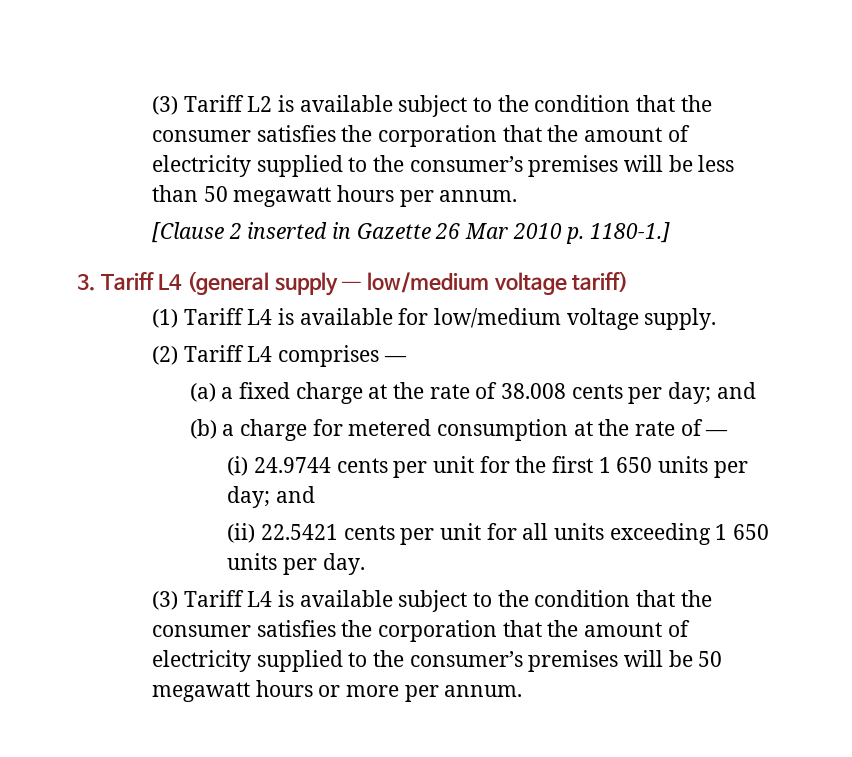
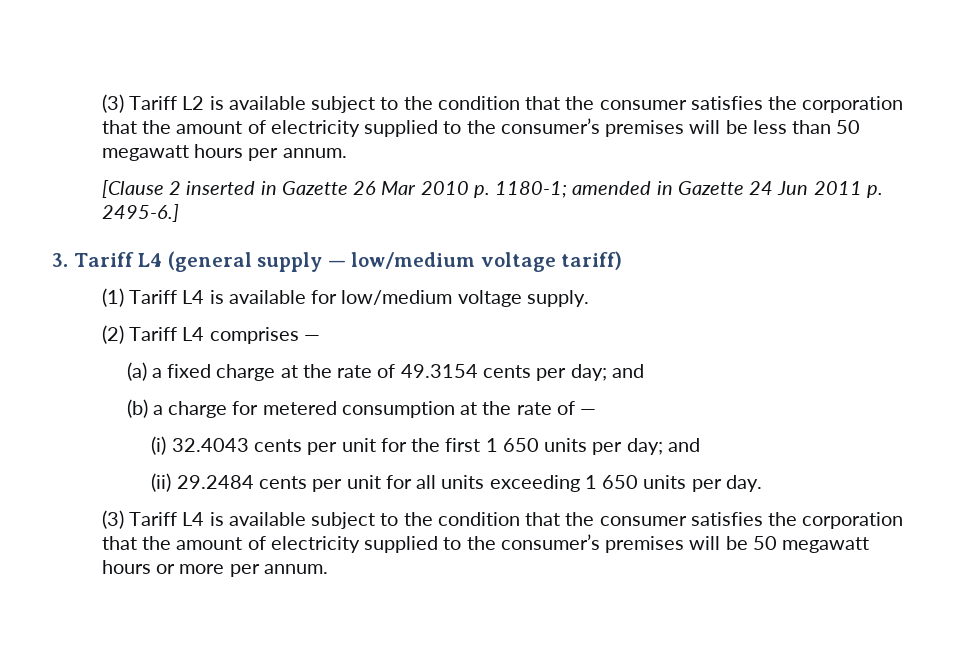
[590,222,671,243] 1180-1.] -> [495,181,883,198] [101,204,179,222] 1180-1; amended in Gazette 24 Jun 2011 p. 2495-6.]
[501,383,567,399] 38.008 -> [400,364,478,378] 49.3154
[253,457,331,473] 24.9744 -> [171,438,249,452] 32.4043
[260,524,338,540] 22.5421 -> [176,475,254,489] 29.2484

